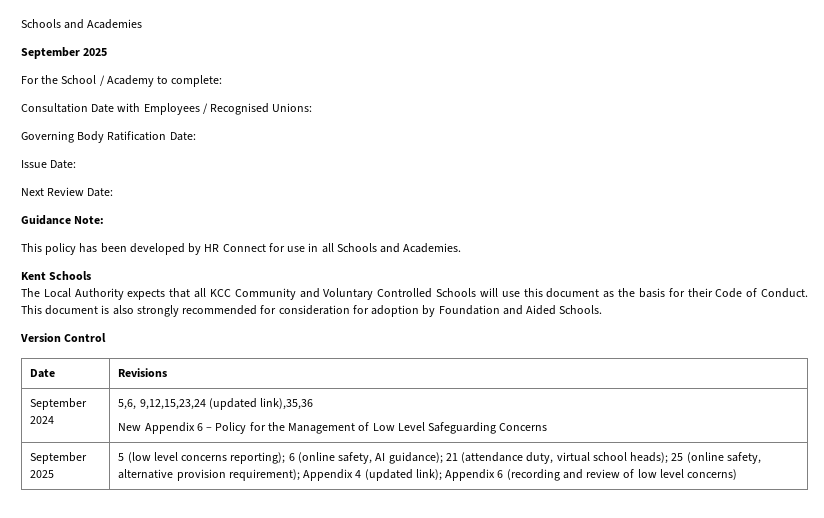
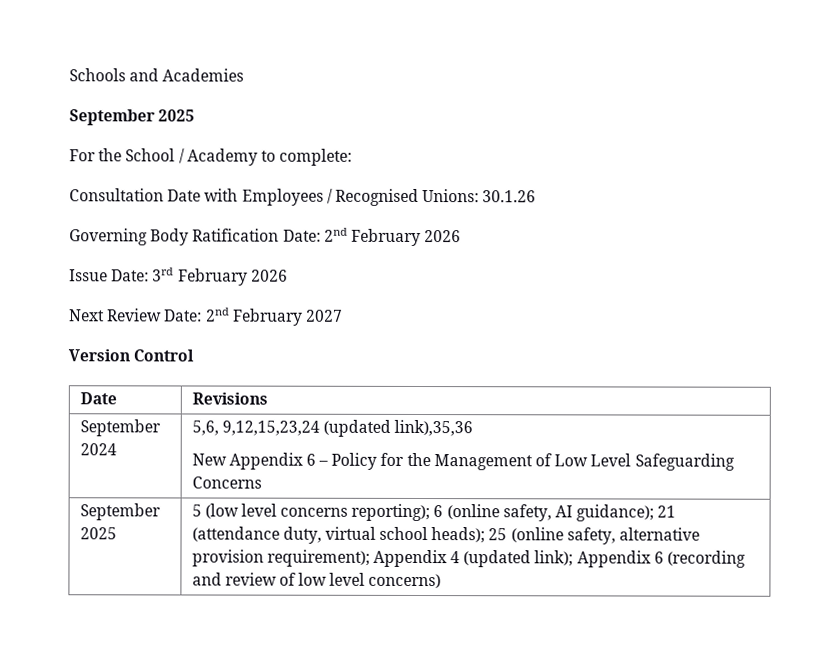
(313, 107) none -> [482,190,537,203] 30.1.26
(196, 136) none -> [323,227,462,247] 2nd February 2026
(77, 164) none -> [152,267,288,286] 3rd February 2026
[21,215,105,225] [21,243,462,255] [21,271,92,280] [21,288,809,300] [21,305,603,317] // Guidance Note: // This policy has been developed by HR Connect for use in all Schools and Academies. // Kent Schools // The Local Authority expects that all KCC Community and Voluntary Controlled Schools will use this document as the basis for their Code of Conduct. This document is also strongly recommended for consideration for adoption by Foundation and Aided Schools. -> [205,307,343,326] 2nd February 2027

